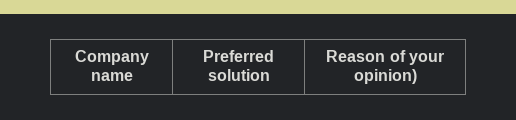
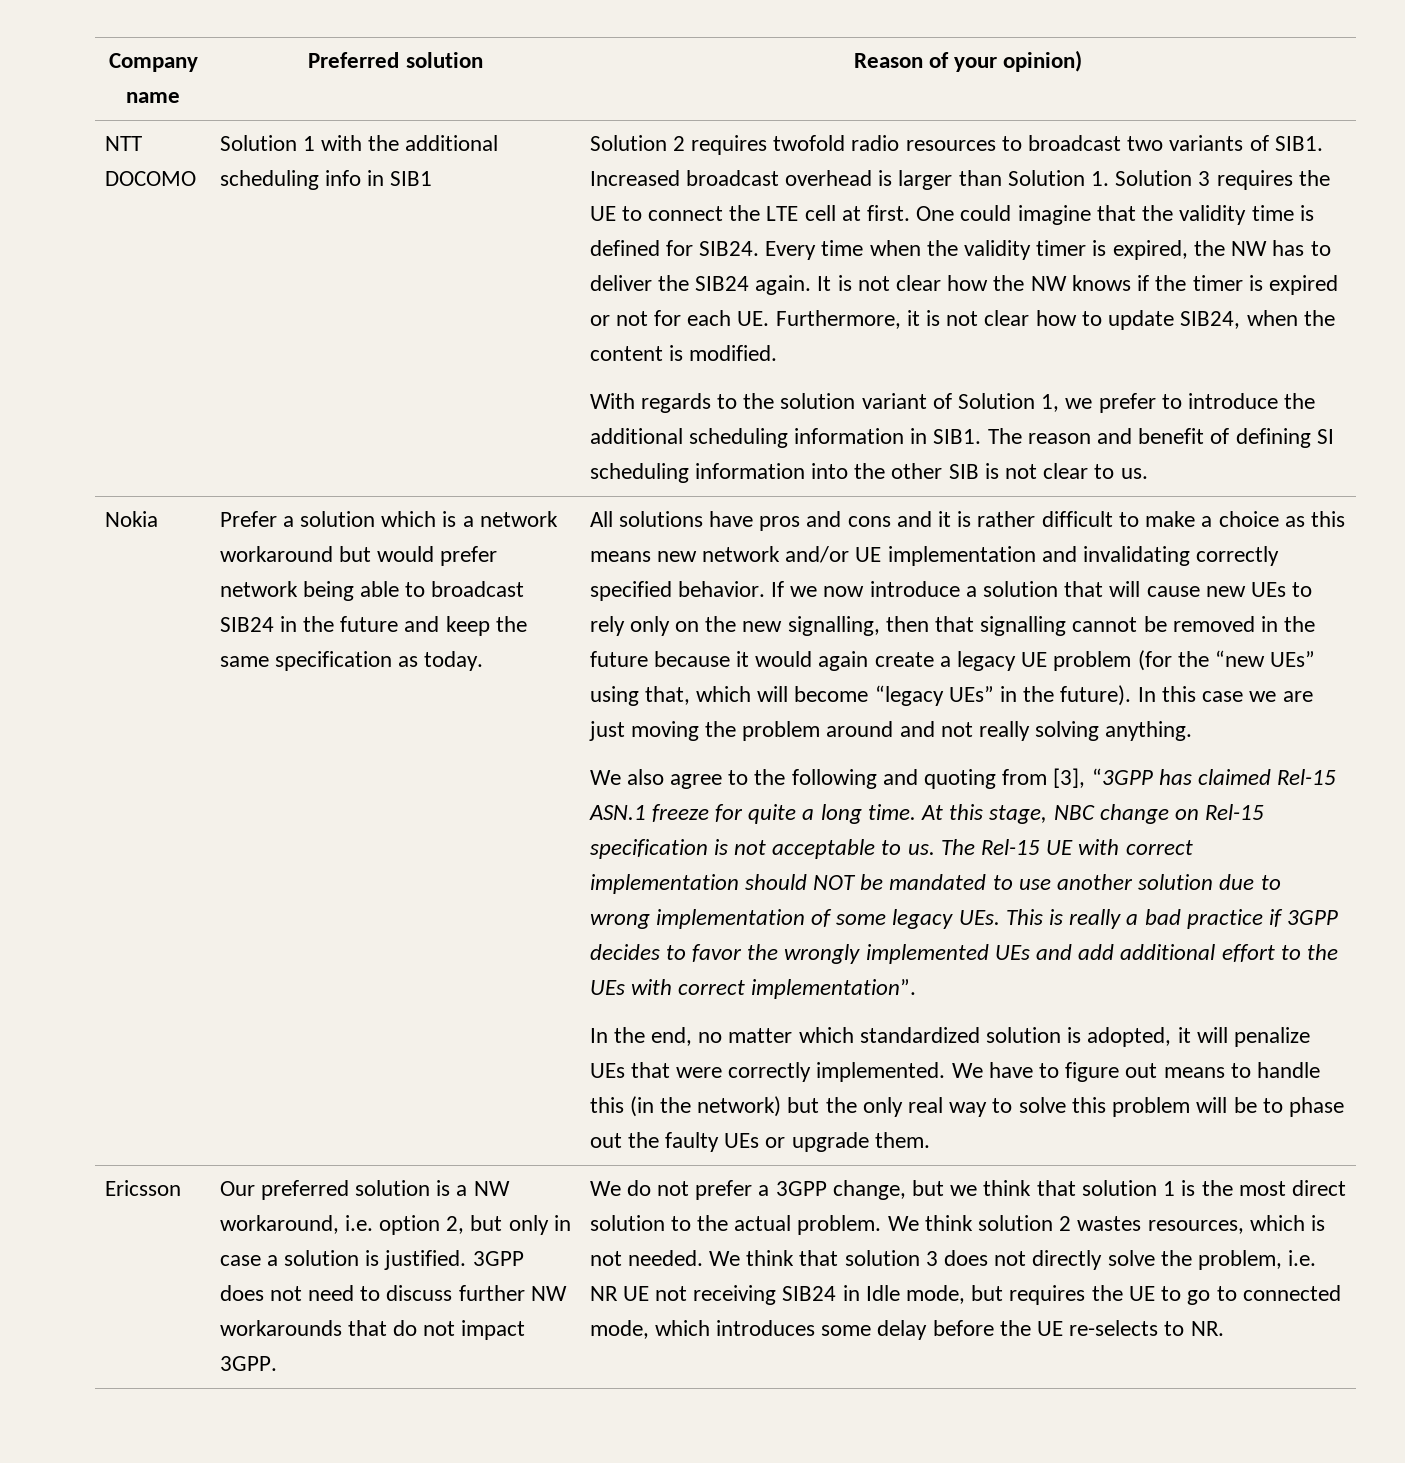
(417, 76) none -> [104,136,142,151] [104,171,196,186] [219,135,499,151] [219,170,433,190] [589,135,1323,155] [589,170,1330,190] [589,205,1314,225] [589,240,1331,260] [589,275,1338,295] [589,310,1335,330] [589,345,778,361] [589,393,1316,413] [589,428,1334,448] [589,463,1148,483] [104,511,158,527] [219,511,558,527] [219,546,498,566] [219,581,525,601] [219,616,527,636] [219,651,484,671] [589,511,1345,531] [589,546,1280,566] [589,581,1313,601] [589,616,1316,636] [589,650,1316,671] [589,685,1313,706] [588,721,1193,741] [589,768,1337,789] [588,804,1265,824] [589,839,1193,859] [589,874,1281,894] [589,909,1339,929] [589,944,1339,964] [589,979,917,999] [589,1027,1311,1047] [589,1062,1321,1082] [589,1096,1344,1117] [589,1132,930,1152] [104,1180,181,1196] [219,1180,510,1200] [219,1215,571,1235] [219,1250,524,1270] [219,1285,567,1301] [219,1320,526,1340] [219,1356,277,1371] [589,1180,1346,1200] [589,1215,1326,1235] [589,1250,1317,1270] [589,1285,1341,1305] [589,1320,1224,1340] // NTT DOCOMO | Solution 1 with the additional scheduling info in SIB1 | Solution 2 requires twofold radio resources to broadcast two variants of SIB1. Increased broadcast overhead is larger than Solution 1. Solution 3 requires the UE to connect the LTE cell at first. One could imagine that the validity time is defined for SIB24. Every time when the validity timer is expired, the NW has to deliver the SIB24 again. It is not clear how the NW knows if the timer is expired or not for each UE. Furthermore, it is not clear how to update SIB24, when the content is modified. // With regards to the solution variant of Solution 1, we prefer to introduce the additional scheduling information in SIB1. The reason and benefit of defining SI scheduling information into the other SIB is not clear to us. // Nokia | Prefer a solution which is a network workaround but would prefer network being able to broadcast SIB24 in the future and keep the same specification as today. | All solutions have pros and cons and it is rather difficult to make a choice as this means new network and/or UE implementation and invalidating correctly specified behavior. If we now introduce a solution that will cause new UEs to rely only on the new signalling, then that signalling cannot be removed in the future because it would again create a legacy UE problem (for the “new UEs” using that, which will become “legacy UEs” in the future). In this case we are just moving the problem around and not really solving anything. // We also agree to the following and quoting from [3], “3GPP has claimed Rel-15 ASN.1 freeze for quite a long time. At this stage, NBC change on Rel-15 specification is not acceptable to us. The Rel-15 UE with correct implementation should NOT be mandated to use another solution due to wrong implementation of some legacy UEs. This is really a bad practice if 3GPP decides to favor the wrongly implemented UEs and add additional effort to the UEs with correct implementation”. // In the end, no matter which standardized solution is adopted, it will penalize UEs that were correctly implemented. We have to figure out means to handle this (in the network) but the only real way to solve this problem will be to phase out the faulty UEs or upgrade them. // Ericsson | Our preferred solution is a NW workaround, i.e. option 2, but only in case a solution is justified. 3GPP does not need to discuss further NW workarounds that do not impact 3GPP. | We do not prefer a 3GPP change, but we think that solution 1 is the most direct solution to the actual problem. We think solution 2 wastes resources, which is not needed. We think that solution 3 does not directly solve the problem, i.e. NR UE not receiving SIB24 in Idle mode, but requires the UE to go to connected mode, which introduces some delay before the UE re-selects to NR.

